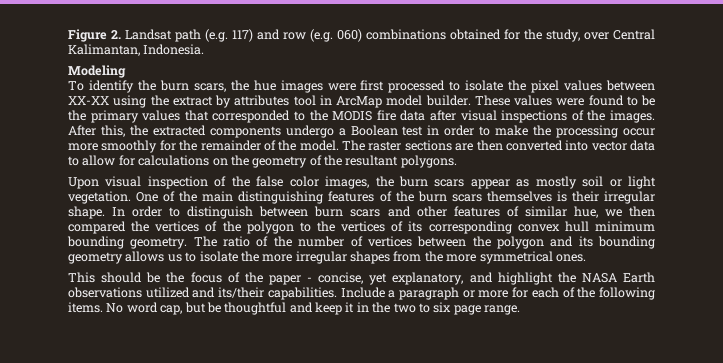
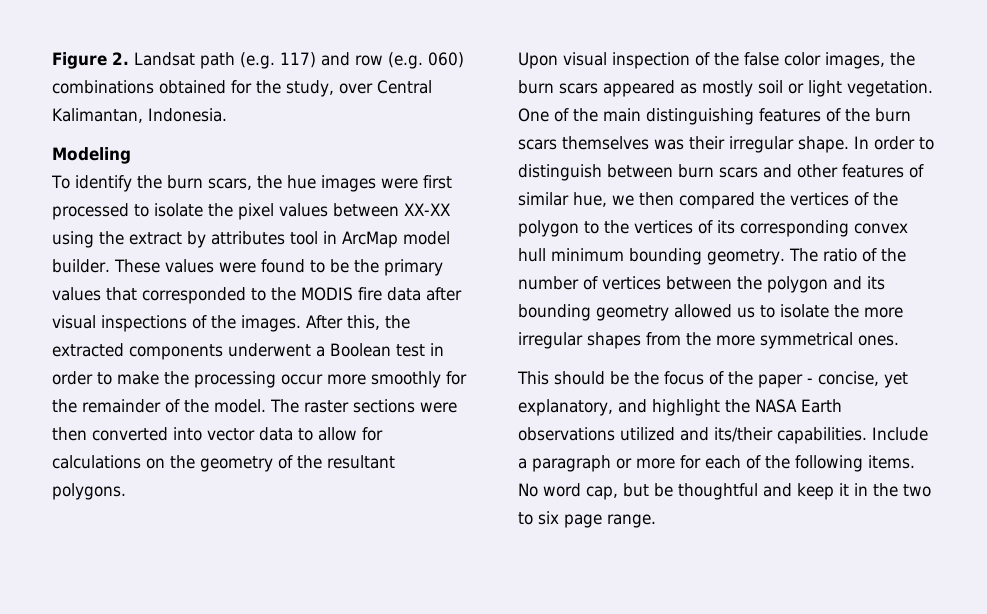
[285,125,334,138] undergo -> [228,343,311,357] underwent
[455,143,474,151] are -> [420,402,457,413] were
[470,179,510,189] appear -> [603,80,675,97] appeared
[556,191,567,202] is -> [654,139,684,150] was
[125,251,165,262] allows -> [674,304,732,318] allowed

